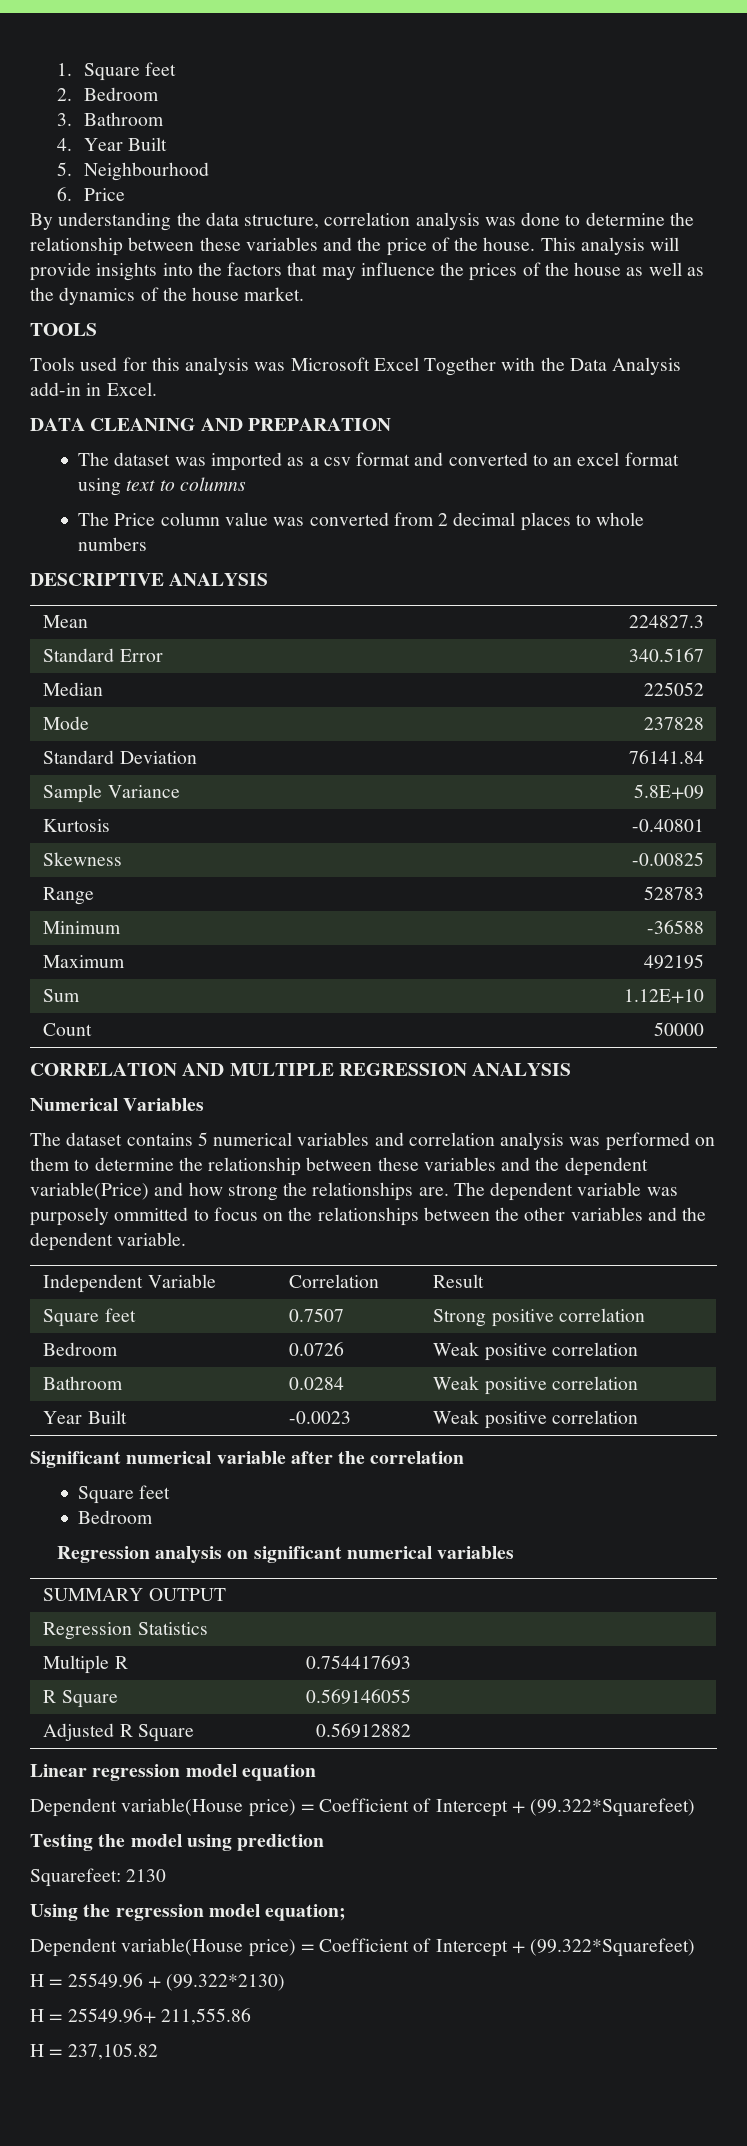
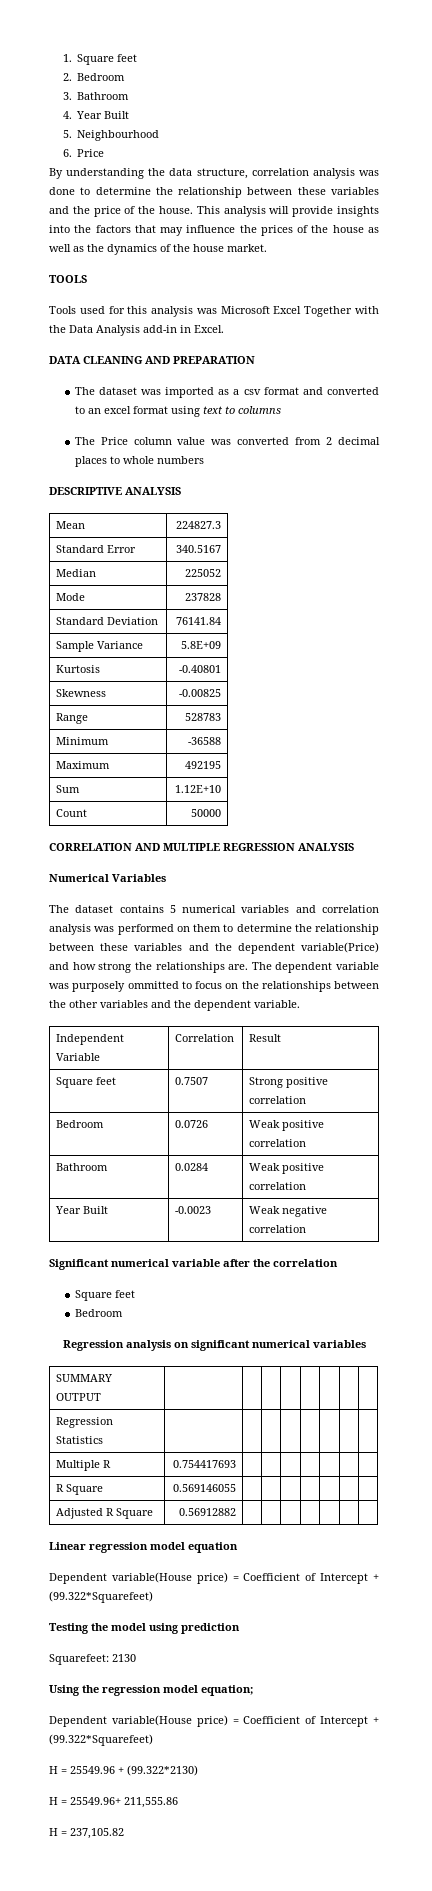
[484,1411,547,1429] positive -> [281,1206,327,1217] negative

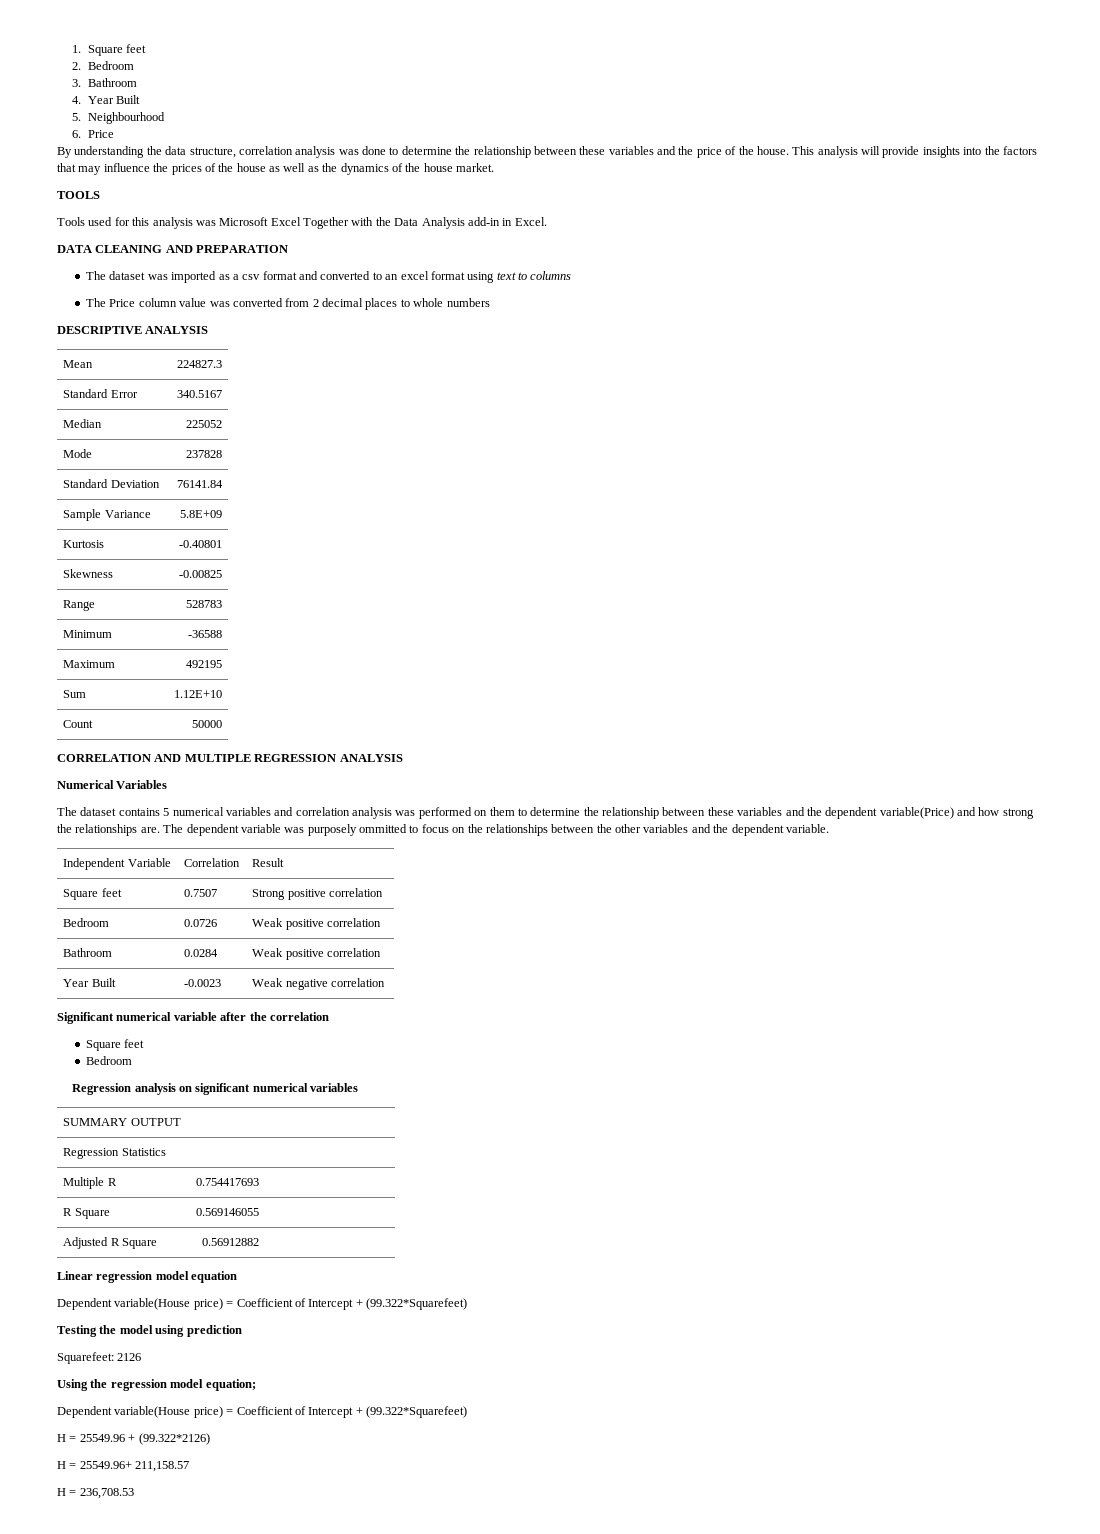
[112,1654,136,1662] 2130 -> [117,1353,142,1361] 2126
[127,1765,198,1776] (99.322*2130) -> [138,1433,210,1445] (99.322*2126)
[124,1797,178,1808] [49,1828,124,1839] 211,555.86 // H = 237,105.82 -> [135,1461,190,1472] [57,1488,134,1499] 211,158.57 // H = 236,708.53

